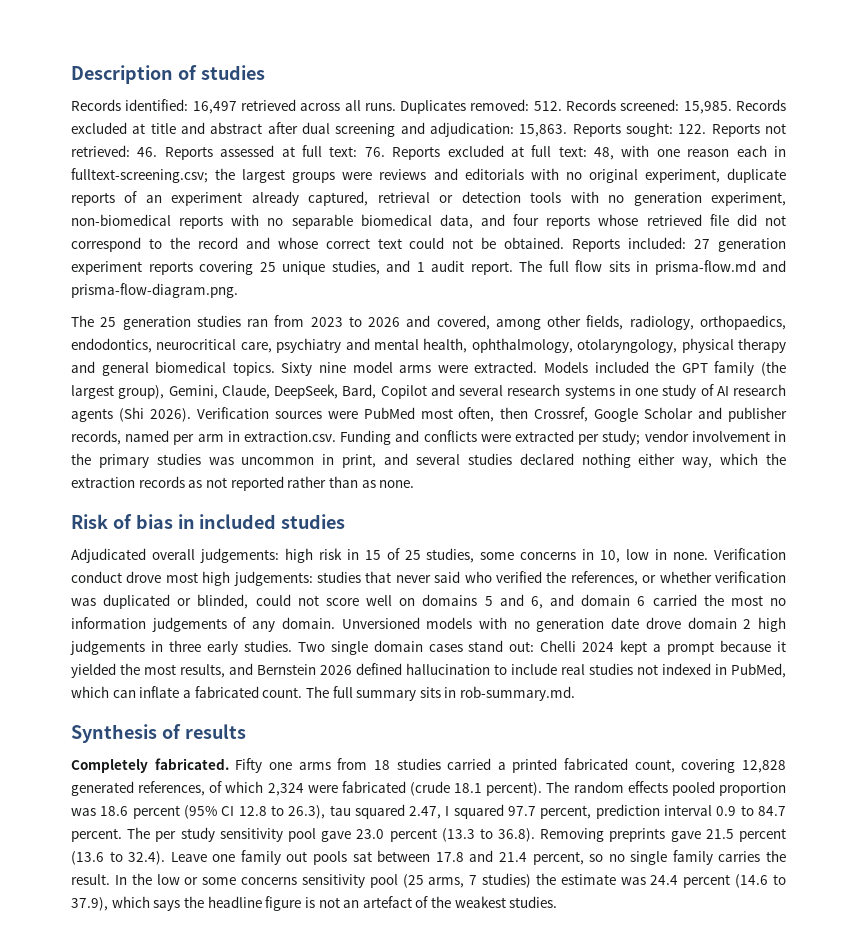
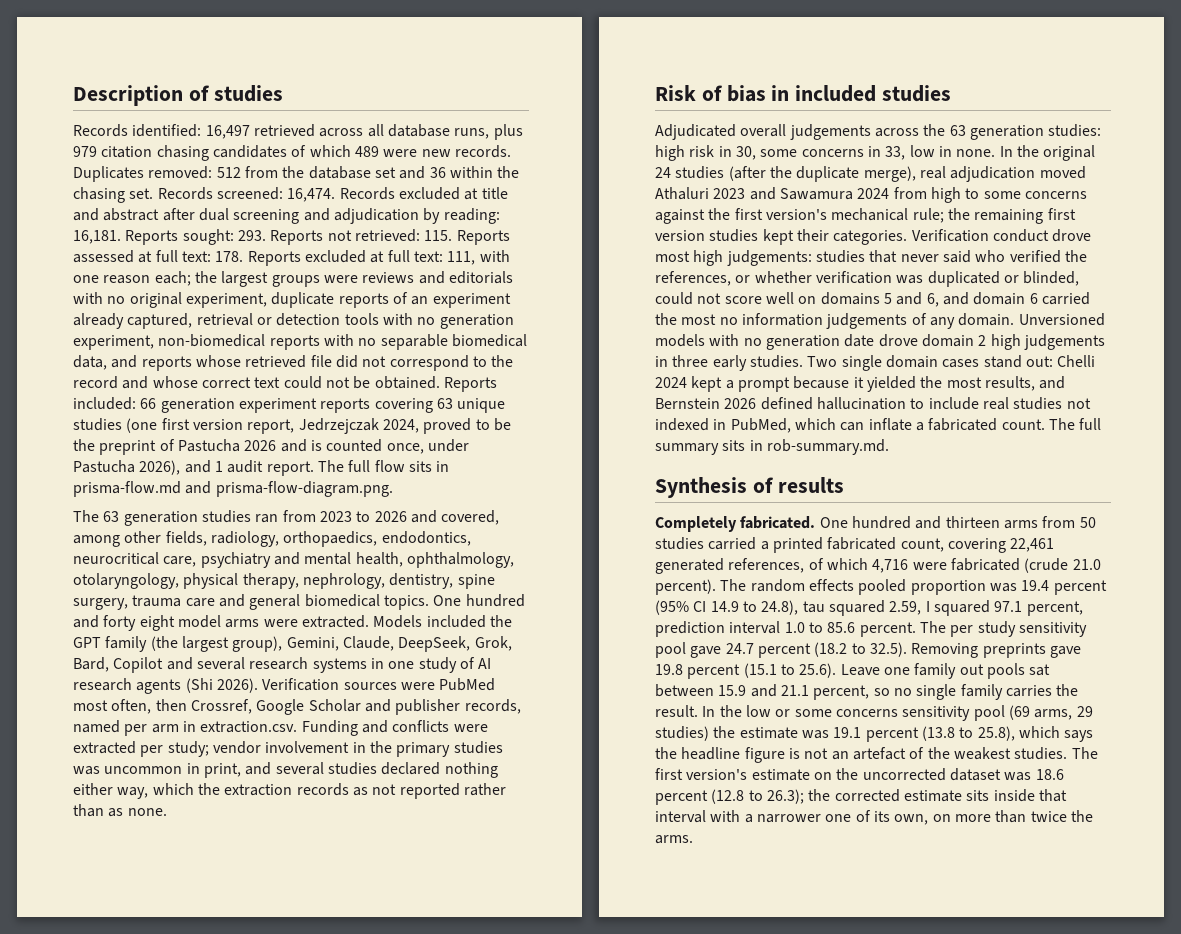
[364,99,562,114] runs. Duplicates removed: 512. -> [387,124,523,140] [73,145,511,161] [73,166,520,182] [73,187,154,203] database runs, plus 979 citation chasing candidates of which 489 were new records. Duplicates removed: 512 from the database set and 36 within the chasing set.
[683,101,732,114] 15,985. -> [287,188,336,202] 16,474.
[429,122,568,137] adjudication: 15,863. -> [333,208,500,224] [73,230,121,244] adjudication by reading: 16,181.
[678,124,707,134] 122. -> [237,230,266,241] 293.
[137,147,158,157] 46. -> [424,230,453,241] 115.
[364,147,385,157] 76. -> [215,251,244,262] 178.
[594,147,615,160] 48, -> [447,251,476,265] 111,
[736,145,787,157] [71,168,208,183] each in fulltext-screening.csv; -> [154,271,191,286] each;
[513,214,540,226] four -> (138, 361) none
[694,239,711,249] 27 -> [140,398,157,409] 66
[259,260,380,275] 25 unique studies, -> [436,398,506,413] [73,418,511,434] [73,439,469,455] [73,460,181,475] 63 unique studies (one first version report, Jedrzejczak 2024, proved to be the preprint of Pastucha 2026 and is counted once, under Pastucha 2026),
[100,317,117,327] 25 -> [103,511,120,522] 63
[737,338,786,353] [71,361,346,376] therapy and general biomedical topics. Sixty nine -> [242,573,495,589] [73,594,525,610] [73,615,175,631] therapy, nephrology, dentistry, spine surgery, trauma care and general biomedical topics. One hundred and forty eight
(338, 391) none -> [474,636,512,651] Grok,
[199,548,475,563] judgements: high risk in 15 of 25 studies, -> [789,124,1102,140] [655,145,756,161] judgements across the 63 generation studies: high risk in 30,
[600,550,621,563] 10, -> [885,146,906,160] 33,
(709, 556) none -> [999,145,1096,161] [655,166,1086,182] [655,187,1087,203] [655,208,1076,224] [655,229,908,245] In the original 24 studies (after the duplicate merge), real adjudication moved Athaluri 2023 and Sawamura 2024 from high to some concerns against the first version's mechanical rule; the remaining first version studies kept their categories.
[235,758,292,773] Fifty one -> [819,516,1000,529] One hundred and thirteen
[373,760,390,770] 18 -> [1079,517,1096,528] 50
[742,760,786,773] 12,828 -> [1010,538,1055,552] 22,461
[267,783,304,796] 2,324 -> [872,559,909,573] 4,716
[454,783,483,793] 18.1 -> [1072,559,1101,570] 21.0
[100,806,129,816] 18.6 -> [1021,580,1050,591] 19.4
[238,805,326,819] 12.8 to 26.3), -> [710,600,799,615] 14.9 to 24.8),
[409,806,442,819] 2.47, -> [889,601,922,615] 2.59,
[508,806,537,816] 97.7 -> [994,601,1023,612] 97.1
[716,805,786,816] 0.9 to 84.7 -> [784,622,856,633] 1.0 to 85.6
[356,828,786,842] [71,851,166,865] 23.0 percent (13.3 to 36.8). Removing preprints gave 21.5 percent (13.6 to 32.4). -> [725,642,1081,658] [655,663,837,679] 24.7 percent (18.2 to 32.5). Removing preprints gave 19.8 percent (15.1 to 25.6).
[435,850,527,862] 17.8 and 21.4 -> [718,684,809,697] 15.9 and 21.1
[402,874,478,888] (25 arms, 7 -> [1008,705,1093,720] (69 arms, 29
[650,874,787,888] [71,897,108,911] 24.4 percent (14.6 to 37.9), -> [833,726,1015,742] 19.1 percent (13.8 to 25.8),
(558, 902) none -> [1071,747,1098,759] [655,768,1064,781] [655,789,1067,805] [655,810,1093,825] [655,835,693,844] The first version's estimate on the uncorrected dataset was 18.6 percent (12.8 to 26.3); the corrected estimate sits inside that interval with a narrower one of its own, on more than twice the arms.

